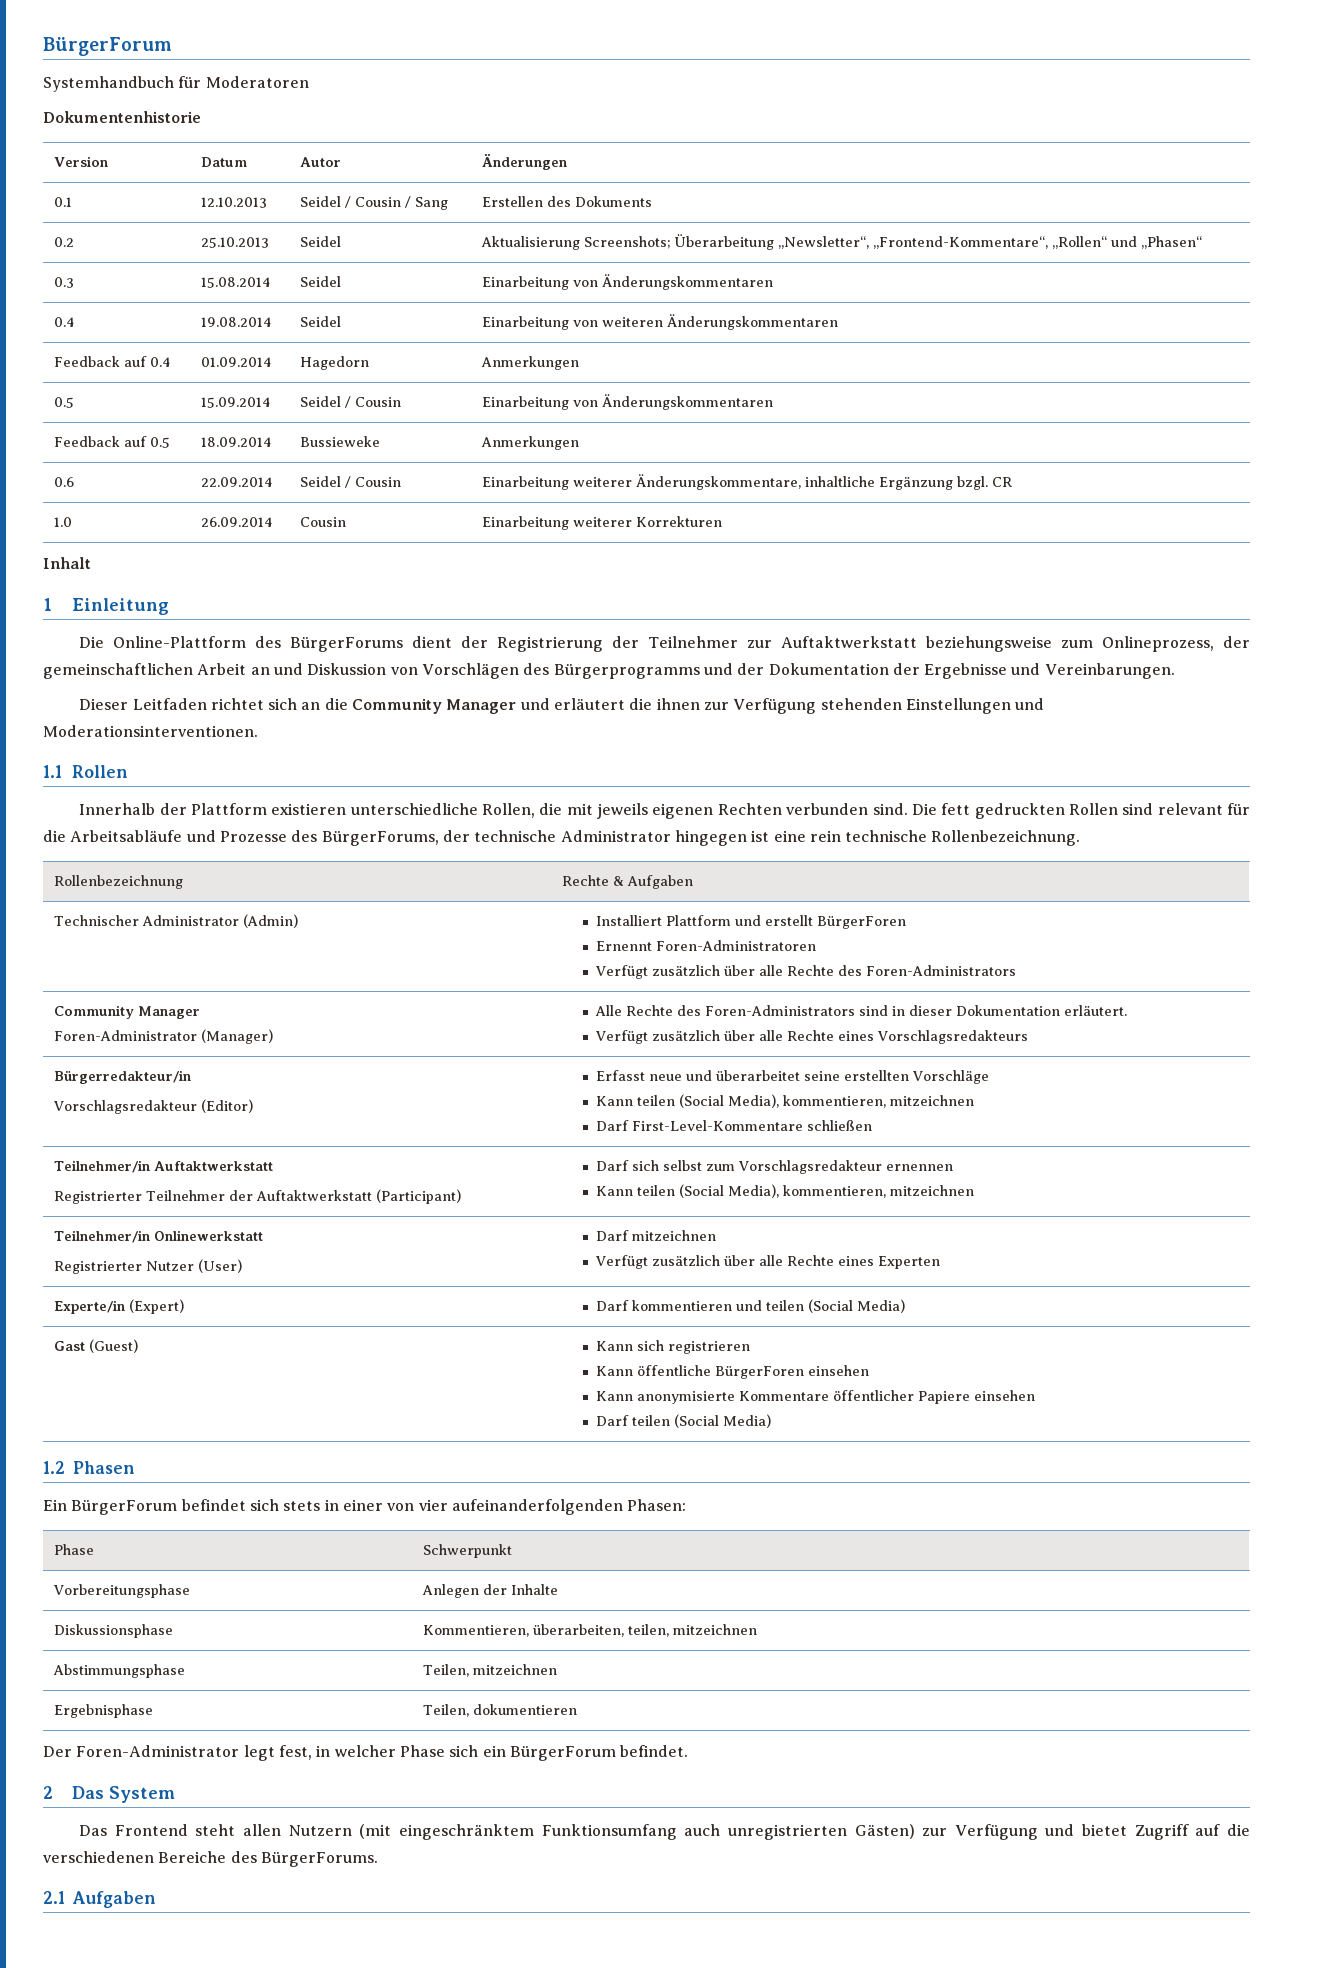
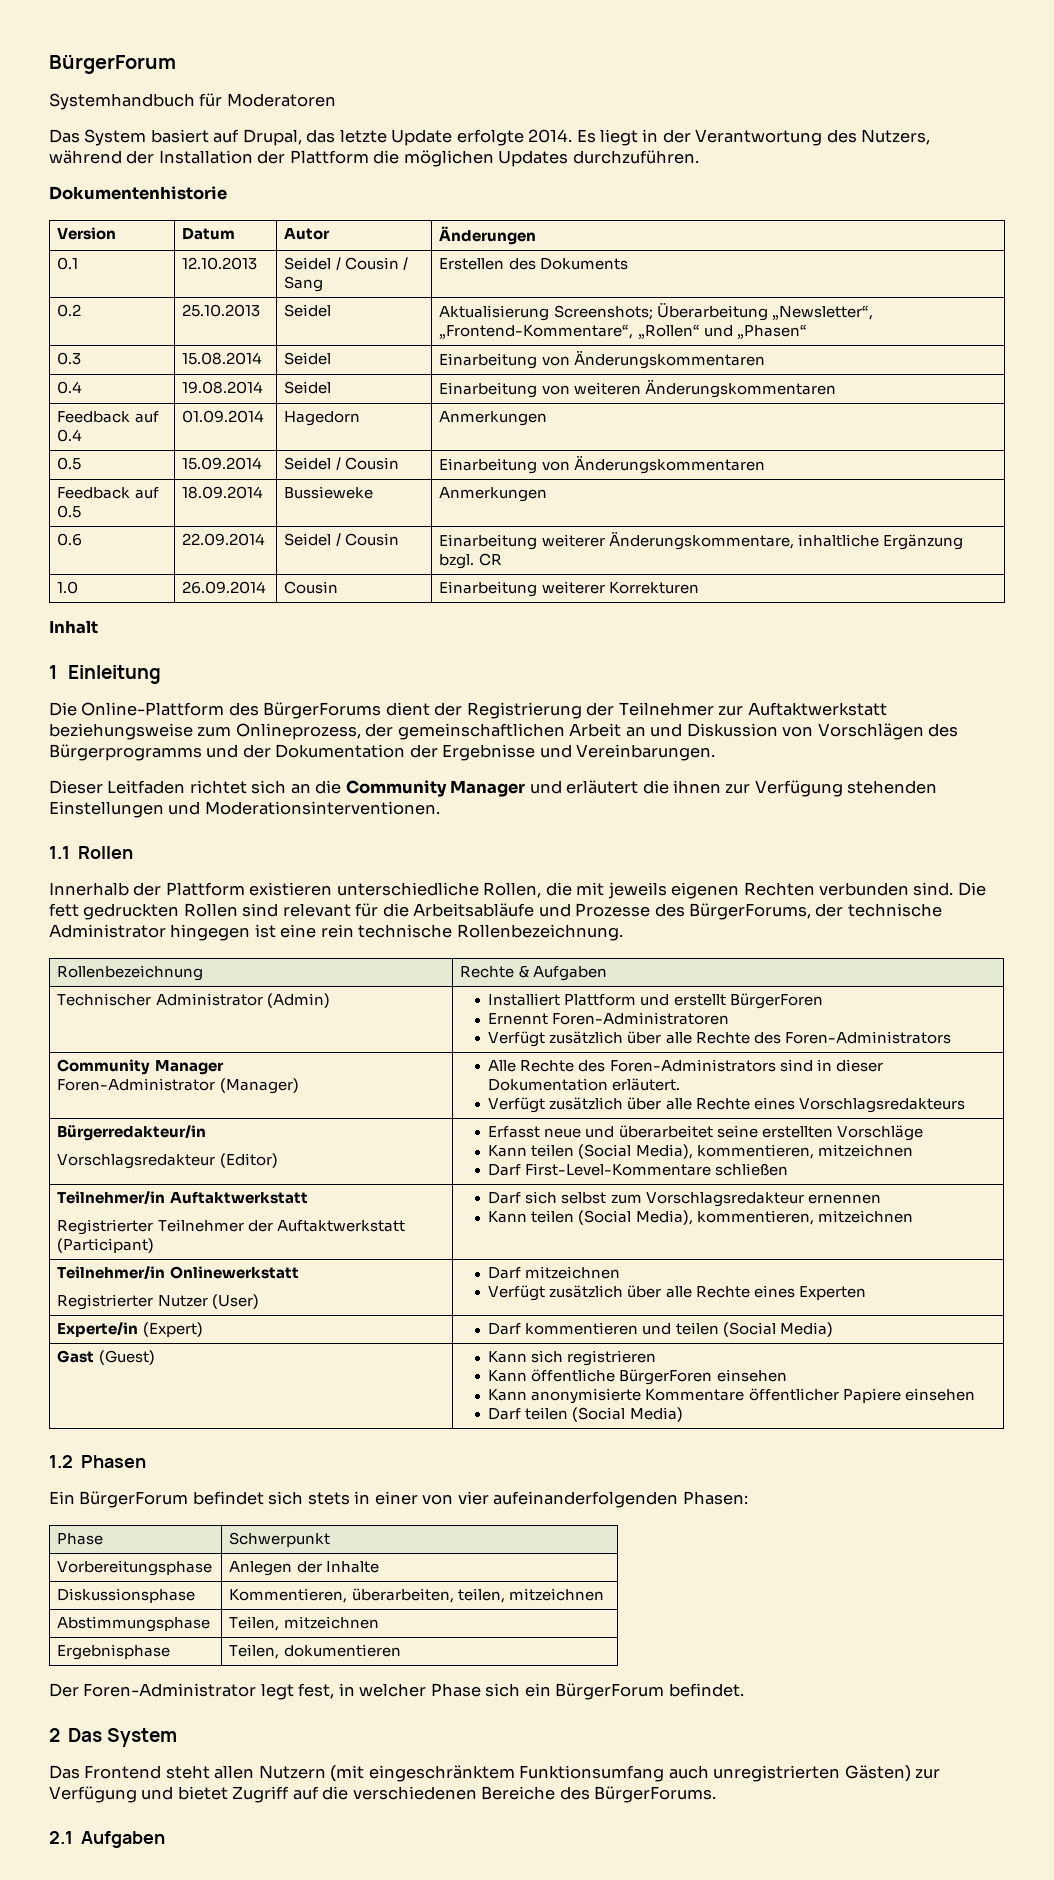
(309, 82) none -> [49,129,931,146] [49,150,699,167] // Das System basiert auf Drupal, das letzte Update erfolgte 2014. Es liegt in der Verantwortung des Nutzers, während der Installation der Plattform die möglichen Updates durchzuführen.

